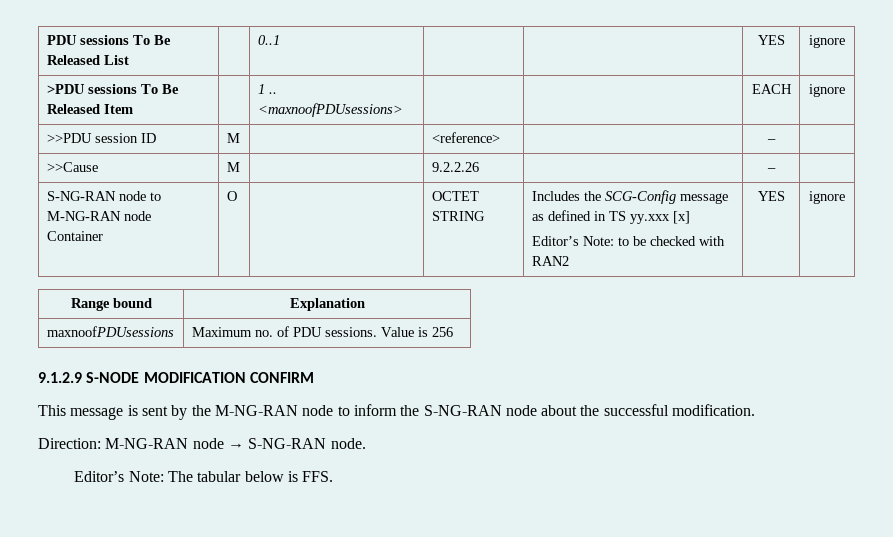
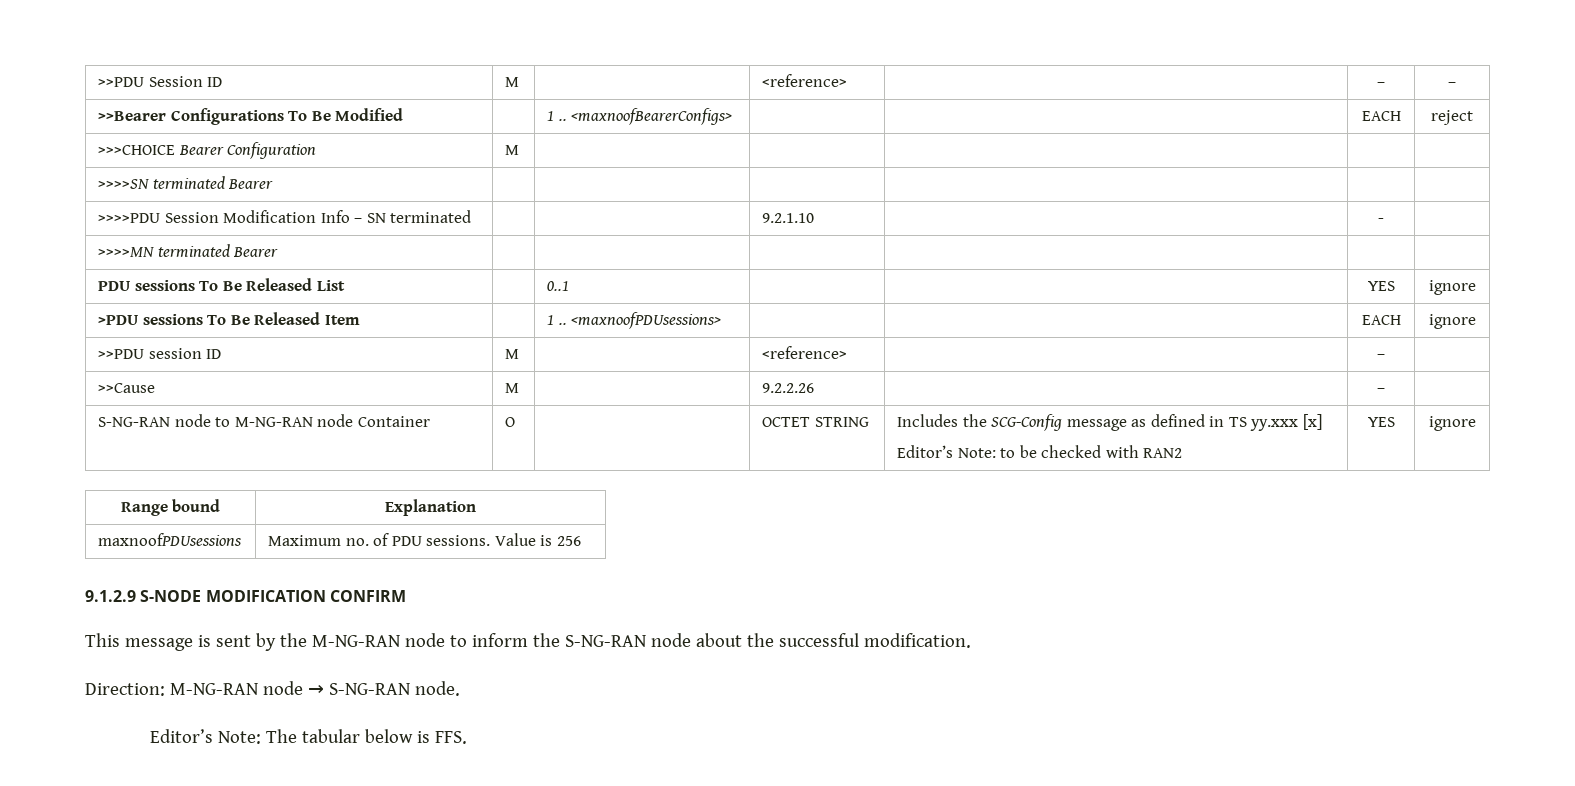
(46, 40) none -> [98,76,223,87] [505,77,520,87] [762,74,848,87] [1377,82,1385,87] [1448,82,1456,87] [98,108,404,125] [547,108,733,125] [1361,111,1401,121] [1431,110,1473,125] [98,142,317,159] [505,145,520,155] [98,176,274,190] [98,210,472,223] [762,213,815,223] [1378,218,1384,223] [98,244,279,258] >>PDU Session ID | M | | <reference> | | – | – // >>Bearer Configurations To Be Modified | | 1 .. <maxnoofBearerConfigs> | | | EACH | reject // >>>CHOICE Bearer Configuration | M | | | | | // >>>>SN terminated Bearer | | | | | | // >>>>PDU Session Modification Info – SN terminated | | | 9.2.1.10 | | - | // >>>>MN terminated Bearer | | | | | | //

